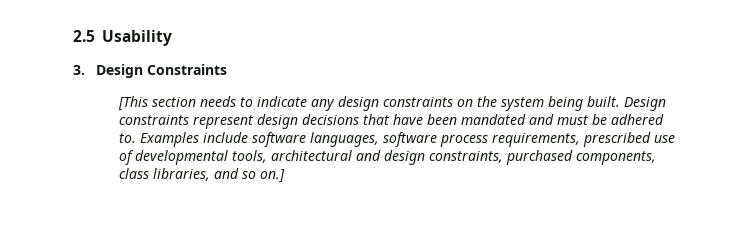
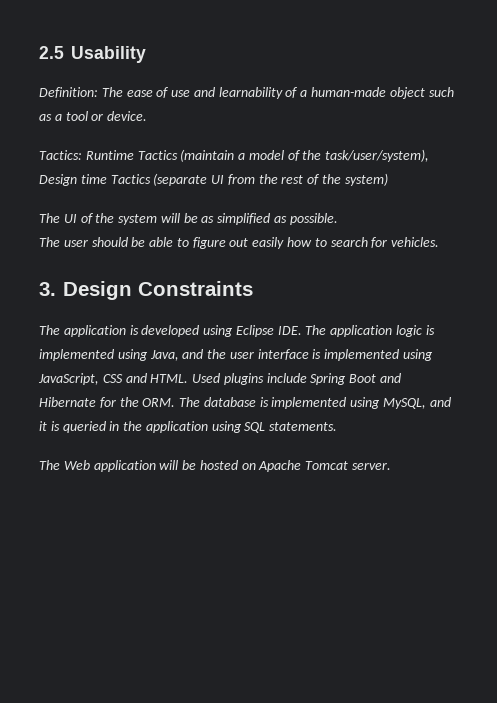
[73,64,228,78] [118,96,667,111] [119,114,665,129] [119,132,676,147] [119,150,657,165] [119,168,286,183] 3. Design Constraints // [This section needs to indicate any design constraints on the system being built. Design constraints represent design decisions that have been mandated and must be adhered to. Examples include software languages, software process requirements, prescribed use of developmental tools, architectural and design constraints, purchased components, class libraries, and so on.] -> [39,87,454,99] [39,111,148,121] [39,149,430,162] [39,173,388,186] [39,213,338,225] [39,237,440,249] [39,281,253,300] [39,325,435,337] [39,349,434,361] [38,373,402,385] [39,397,451,409] [39,421,338,433] [39,460,392,472] Definition: The ease of use and learnability of a human-made object such as a tool or device. // Tactics: Runtime Tactics (maintain a model of the task/user/system), Design time Tactics (separate UI from the rest of the system) // The UI of the system will be as simplified as possible. // The user should be able to figure out easily how to search for vehicles. // 3. Design Constraints // The application is developed using Eclipse IDE. The application logic is implemented using Java, and the user interface is implemented using JavaScript, CSS and HTML. Used plugins include Spring Boot and Hibernate for the ORM. The database is implemented using MySQL, and it is queried in the application using SQL statements. // The Web application will be hosted on Apache Tomcat server.

